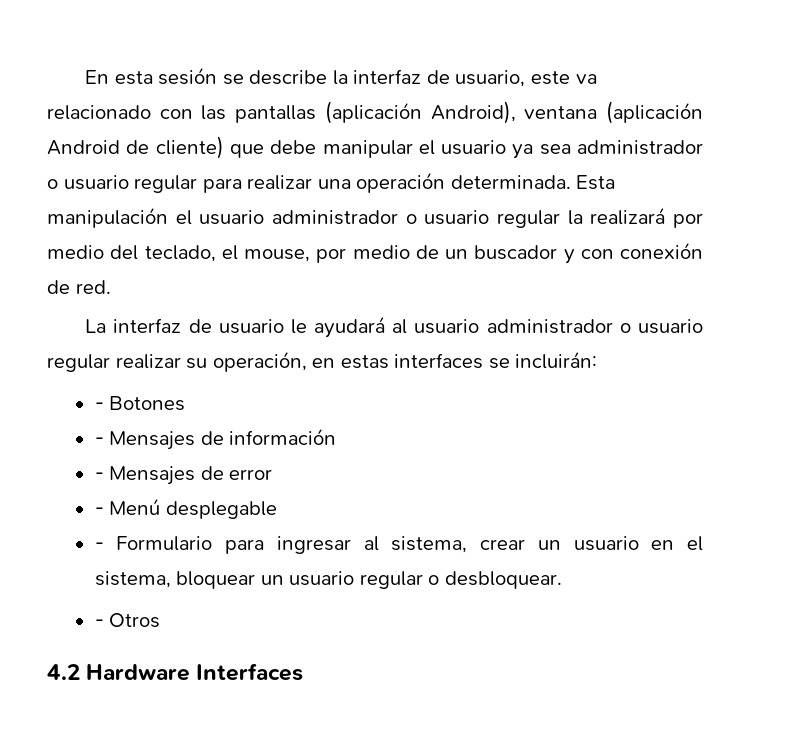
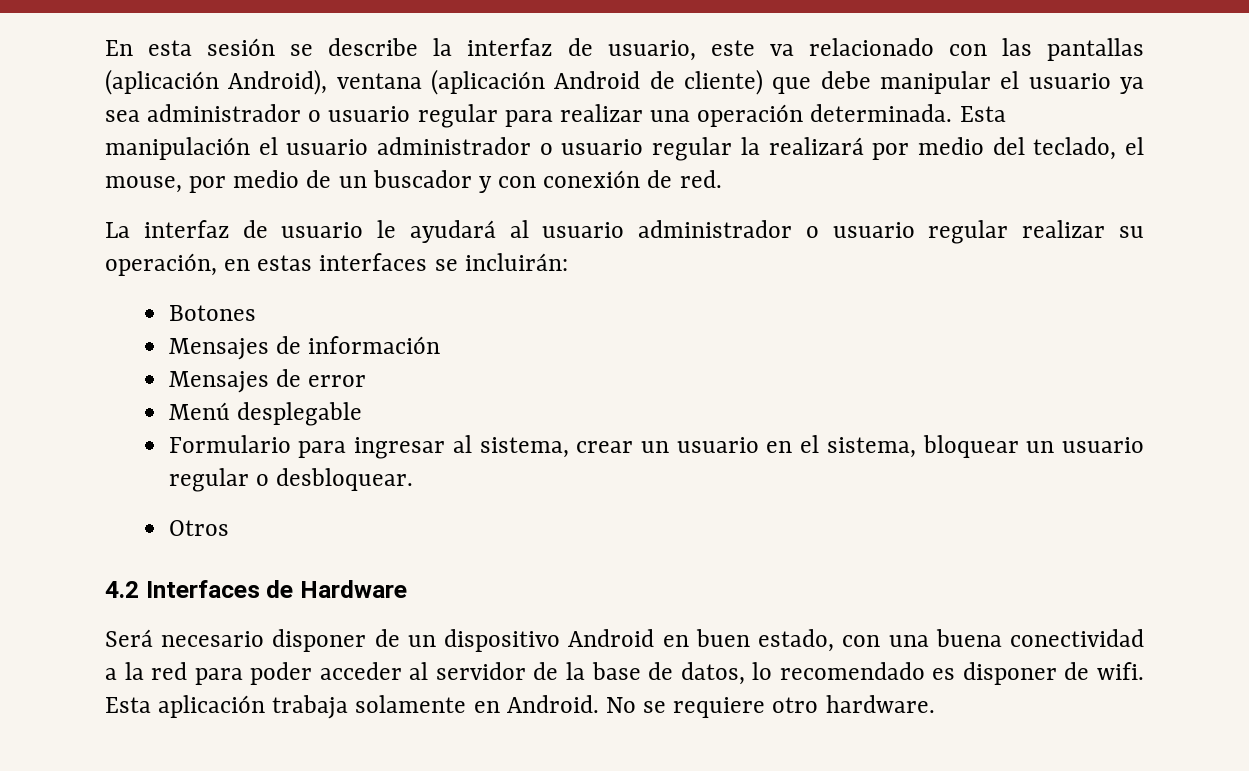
[94,402,104,410] - -> (568, 262) none
[94,437,104,445] - -> (256, 313) none
[94,472,104,480] - -> (440, 345) none
[94,507,104,515] - -> (366, 381) none
[94,542,104,550] - -> (362, 414) none
[94,619,104,627] - -> (413, 479) none
(80, 672) none -> [145,580,294,598] Interfaces de
[196,663,304,681] Interfaces -> [105,629,1144,652] [105,662,1144,685] [105,695,935,719] // Será necesario disponer de un dispositivo Android en buen estado, con una buena conectividad a la red para poder acceder al servidor de la base de datos, lo recomendado es disponer de wifi. Esta aplicación trabaja solamente en Android. No se requiere otro hardware.

